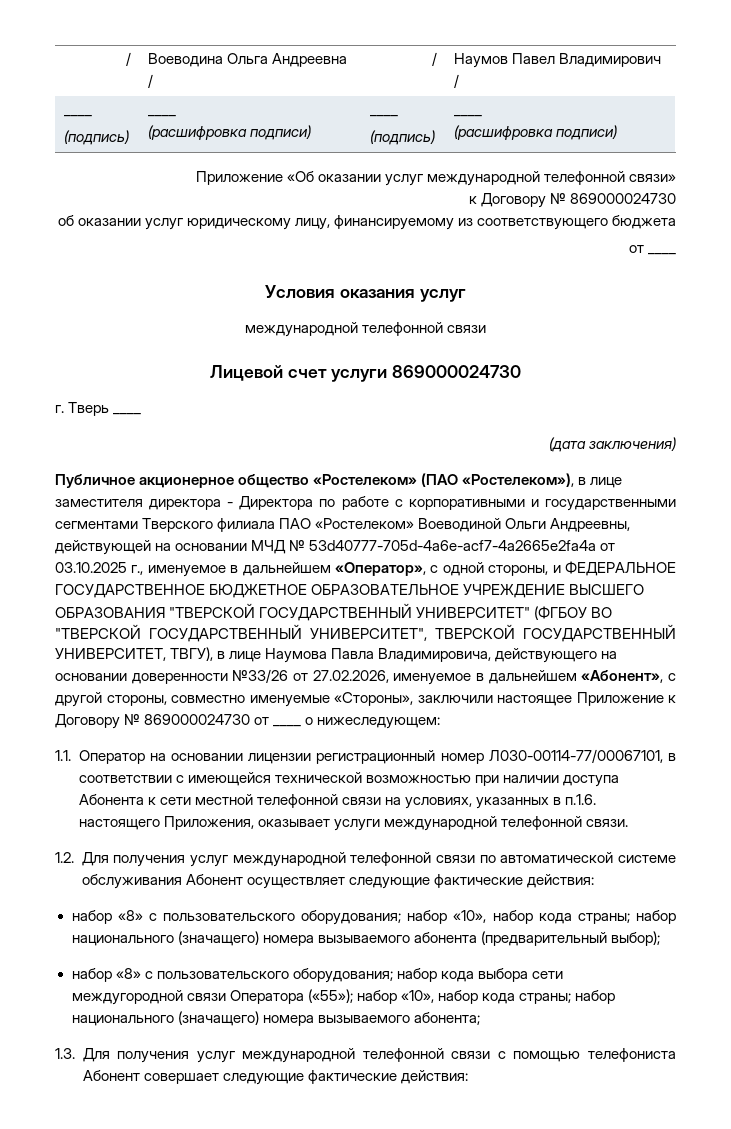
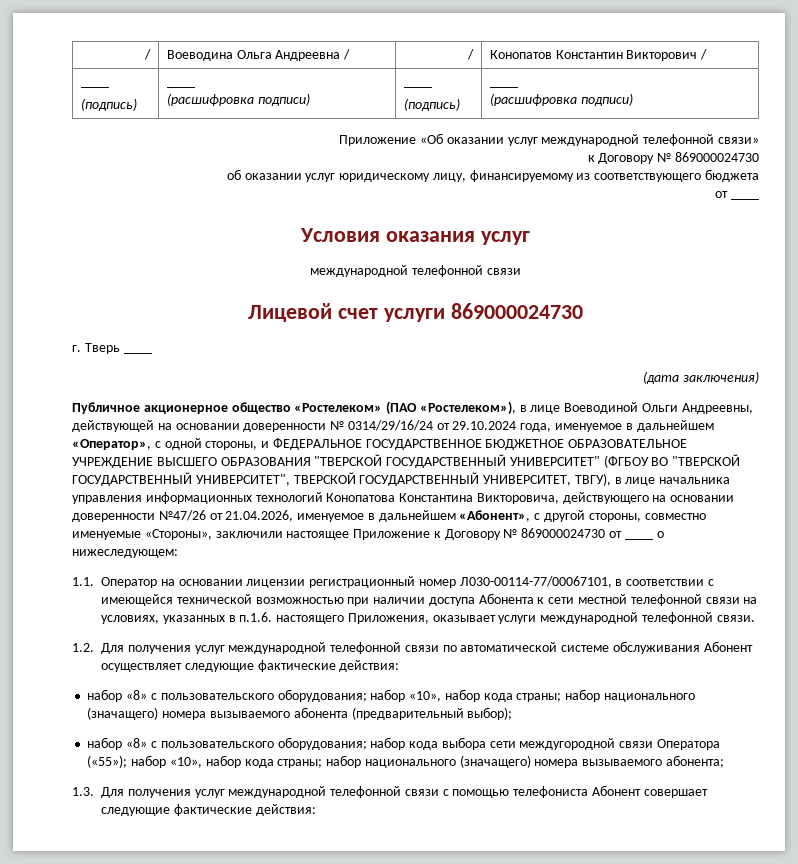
[454,53,662,68] Наумов Павел Владимирович -> [489,50,698,61] Конопатов Константин Викторович
[55,496,676,511] [55,518,415,532] заместителя директора - Директора по работе с корпоративными и государственными сегментами Тверского филиала ПАО «Ростелеком» -> (561, 409) none
[251,540,616,554] [55,562,144,575] МЧД № 53d40777-705d-4a6e-acf7-4a2665e2fa4a от 03.10.2025 г., -> [243,420,552,432] доверенности № 0314/29/16/24 от 29.10.2024 года,
[265,648,492,663] Наумова Павла Владимировича, -> [659,477,731,484] [72,492,559,504] начальника управления информационных технологий Конопатова Константина Викторовича,
[232,669,389,683] №33/26 от 27.02.2026, -> [158,510,294,522] №47/26 от 21.04.2026,

